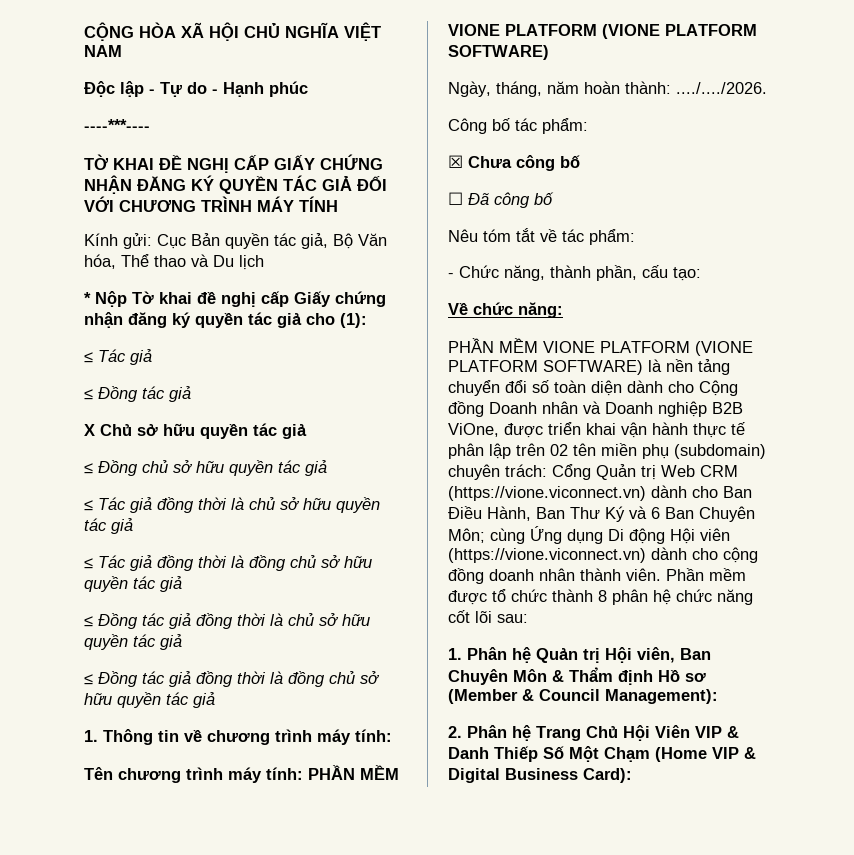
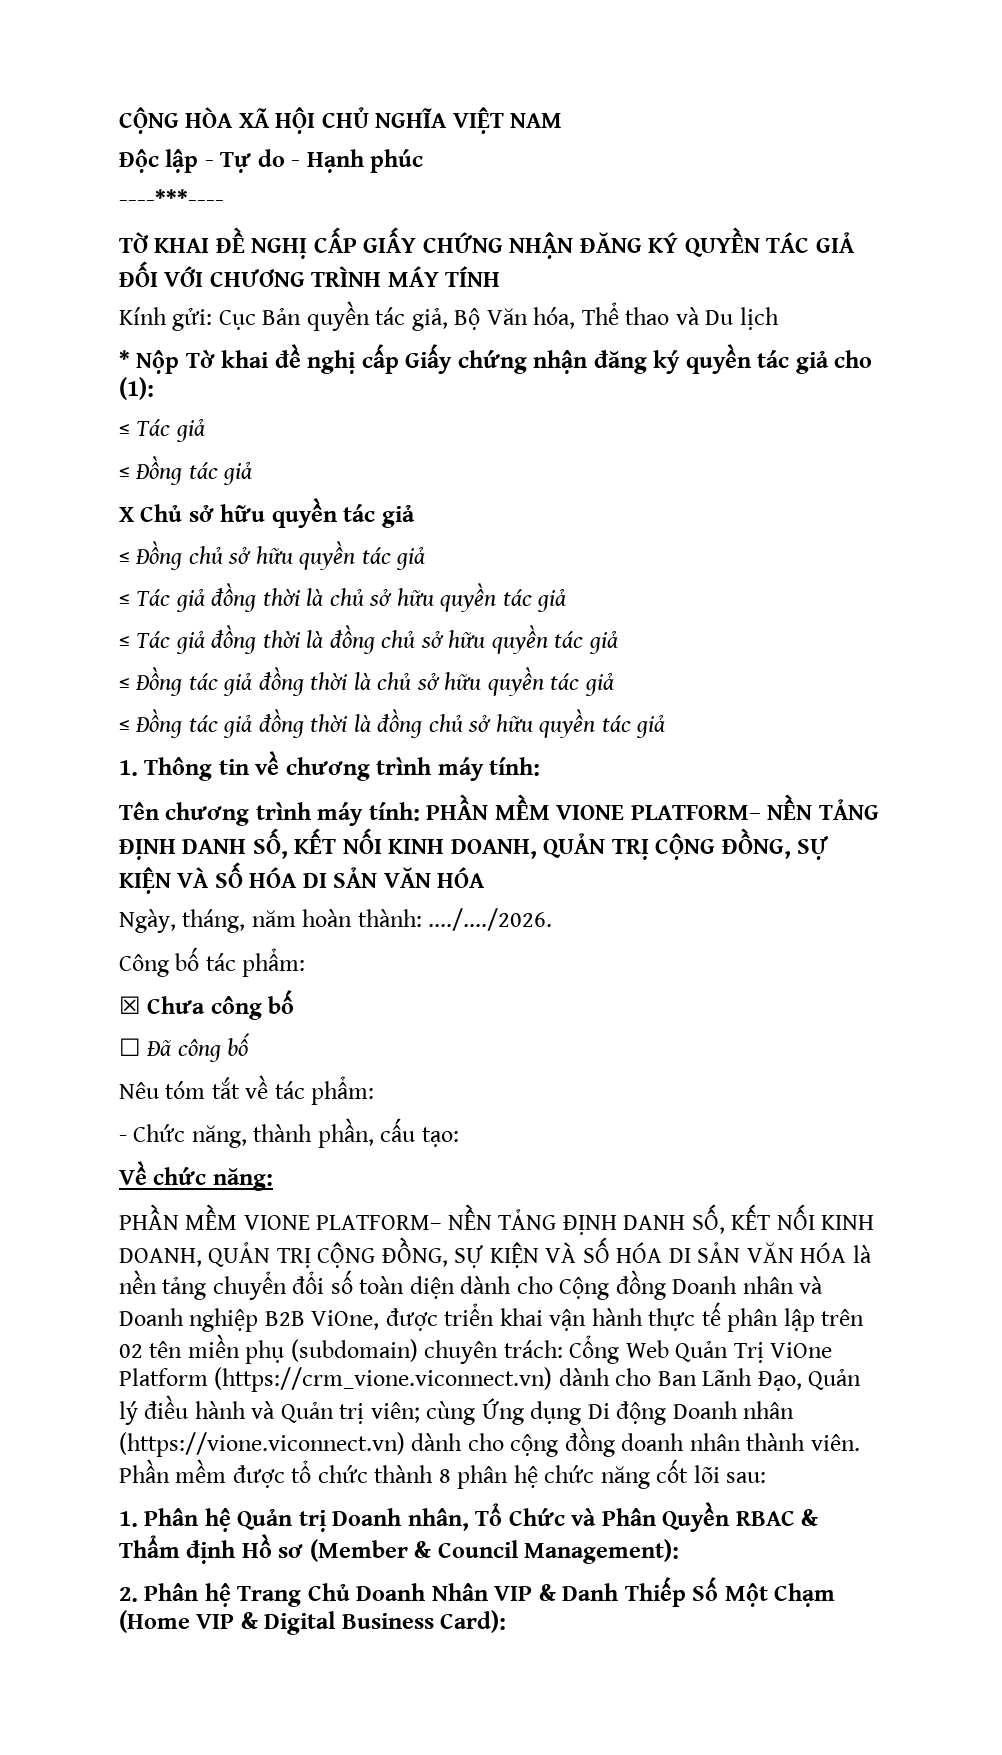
[505,24,757,39] [448,45,549,60] PLATFORM (VIONE PLATFORM SOFTWARE) -> [630,794,879,820] [119,828,829,860] [119,862,486,894] PLATFORM– NỀN TẢNG ĐỊNH DANH SỐ, KẾT NỐI KINH DOANH, QUẢN TRỊ CỘNG ĐỒNG, SỰ KIỆN VÀ SỐ HÓA DI SẢN VĂN HÓA
[600,341,753,356] [448,360,643,375] PLATFORM (VIONE PLATFORM SOFTWARE) -> [316,1204,875,1235] [119,1237,847,1268] PLATFORM– NỀN TẢNG ĐỊNH DANH SỐ, KẾT NỐI KINH DOANH, QUẢN TRỊ CỘNG ĐỒNG, SỰ KIỆN VÀ SỐ HÓA DI SẢN VĂN HÓA
[596,464,738,480] [448,485,752,501] [448,506,755,522] [448,528,485,543] Quản trị Web CRM (https://vione.viconnect.vn) dành cho Ban Điều Hành, Ban Thư Ký và 6 Ban Chuyên Môn; -> [625,1340,833,1363] [119,1367,862,1392] [119,1395,420,1425] Web Quản Trị ViOne Platform (https://crm_vione.viconnect.vn) dành cho Ban Lãnh Đạo, Quản lý điều hành và Quản trị viên;
[670,528,730,544] Hội viên -> [672,1401,795,1419] Doanh nhân
[605,647,711,663] [448,669,547,685] Hội viên, Ban Chuyên Môn -> [332,1502,795,1532] Doanh nhân, Tổ Chức và Phân Quyền RBAC
[623,725,690,741] Hội Viên -> [356,1583,488,1601] Doanh Nhân

